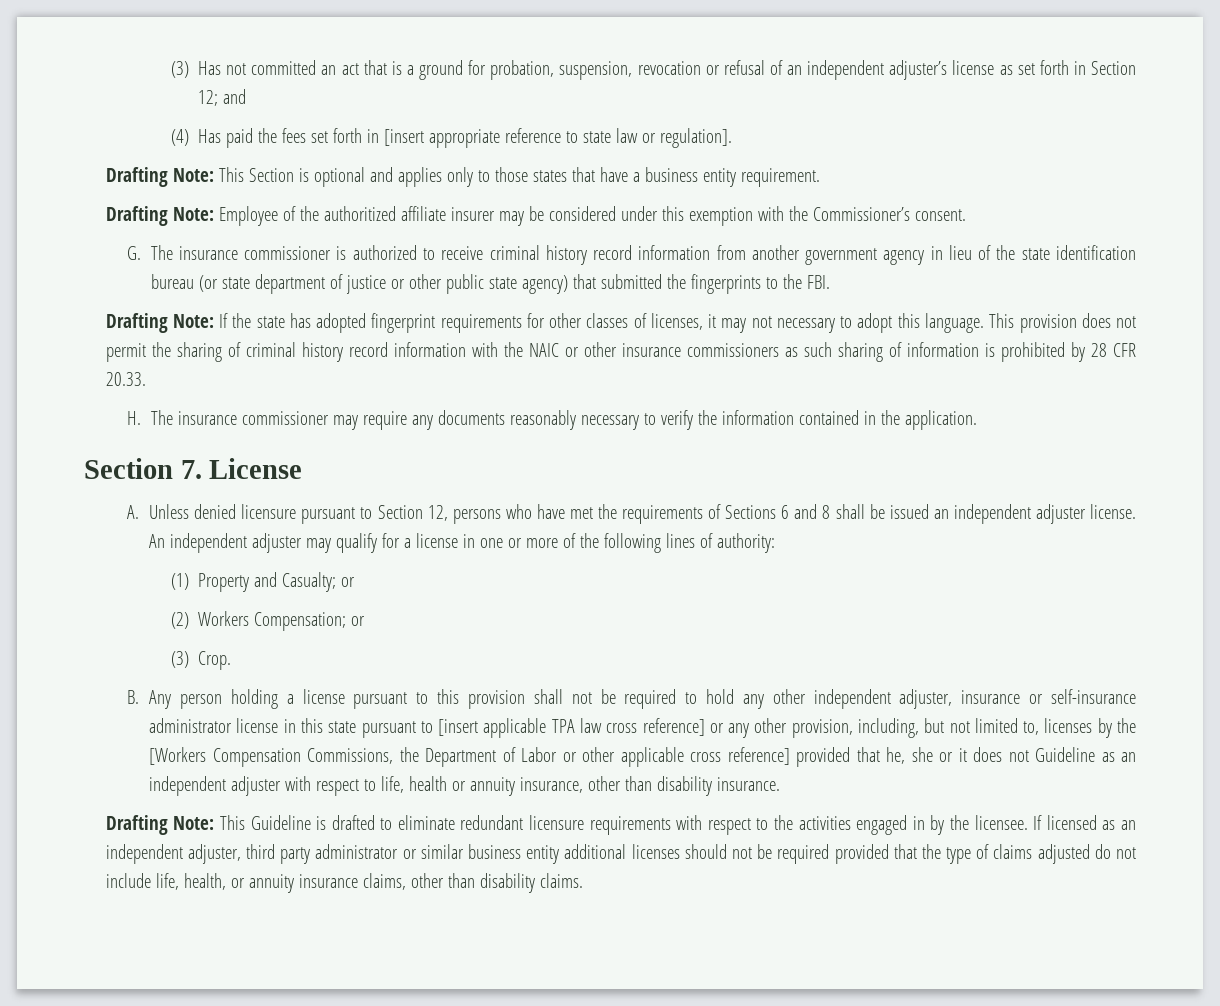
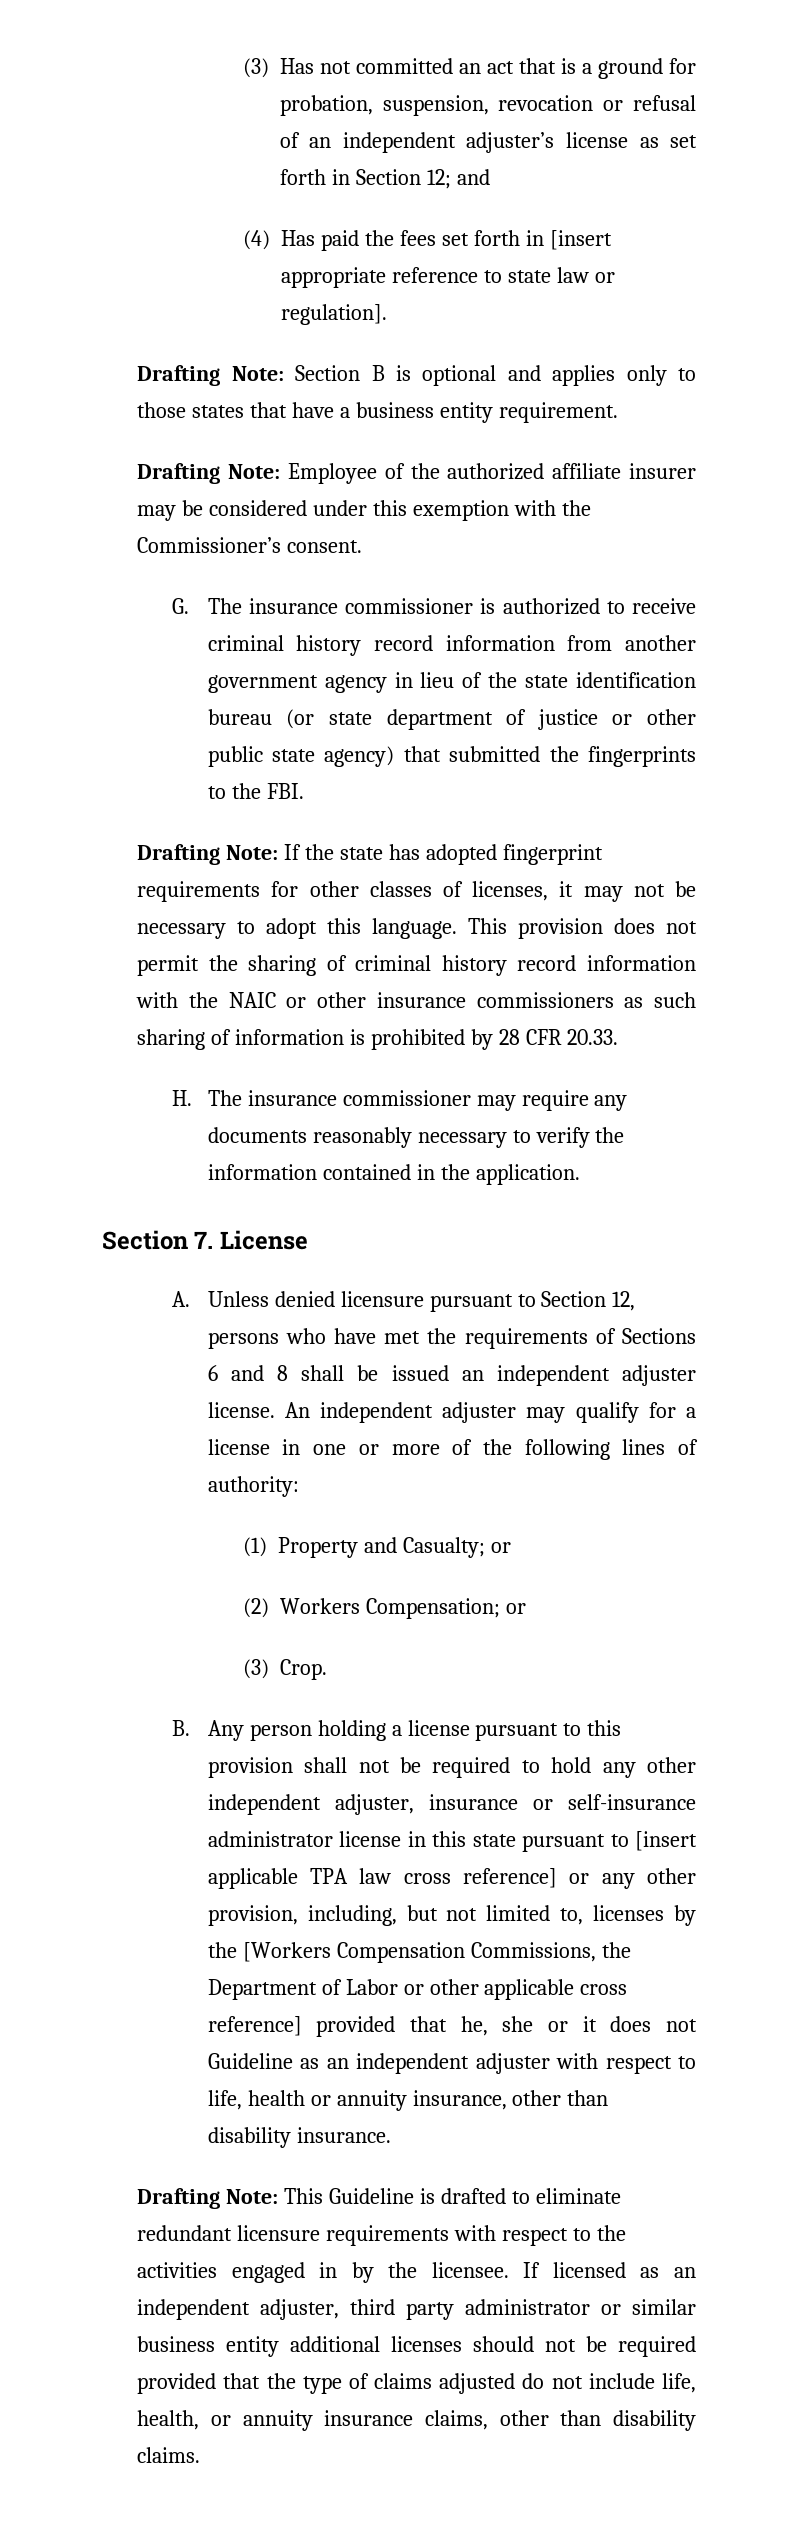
[218,167,294,182] This Section -> [295,365,385,381] Section B
[323,206,396,221] authoritized -> [447,463,545,480] authorized
(772, 322) none -> [675,881,696,897] be

